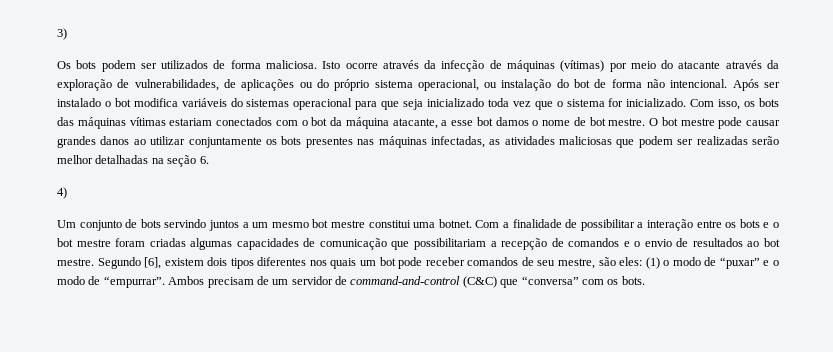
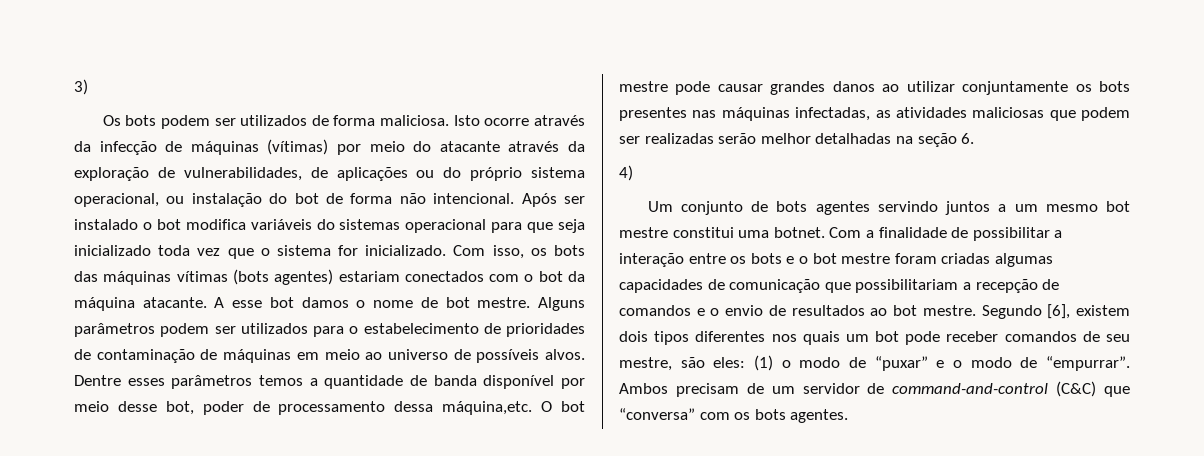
(166, 121) none -> [232,269,334,285] (bots agentes)
[392,118,448,129] atacante, a -> [142,297,225,308] atacante. A
(646, 122) none -> [538,297,586,311] [74,323,585,337] [74,349,585,363] [74,375,585,389] [74,401,533,415] Alguns parâmetros podem ser utilizados para o estabelecimento de prioridades de contaminação de máquinas em meio ao universo de possíveis alvos. Dentre esses parâmetros temos a quantidade de banda disponível por meio desse bot, poder de processamento dessa máquina,etc.
(161, 223) none -> [815,201,870,215] agentes
[621,276,645,285] bots. -> [754,409,849,423] bots agentes.

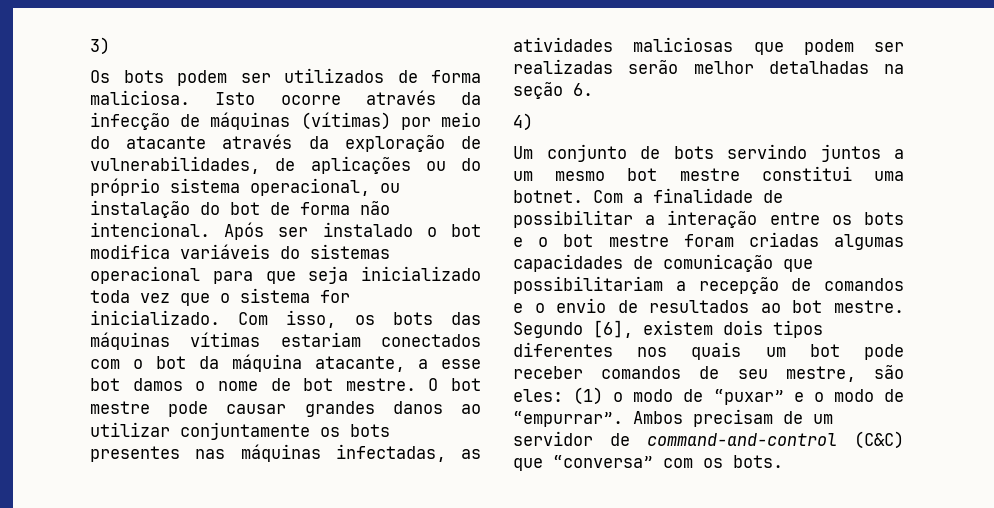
[232,269,334,285] (bots agentes) -> (261, 339) none
[142,297,225,308] atacante. A -> [315,356,428,372] atacante, a
[538,297,586,311] [74,323,585,337] [74,349,585,363] [74,375,585,389] [74,401,533,415] Alguns parâmetros podem ser utilizados para o estabelecimento de prioridades de contaminação de máquinas em meio ao universo de possíveis alvos. Dentre esses parâmetros temos a quantidade de banda disponível por meio desse bot, poder de processamento dessa máquina,etc. -> (416, 384) none
[815,201,870,215] agentes -> (714, 152) none
[754,409,849,423] bots agentes. -> [733,455,783,468] bots.

